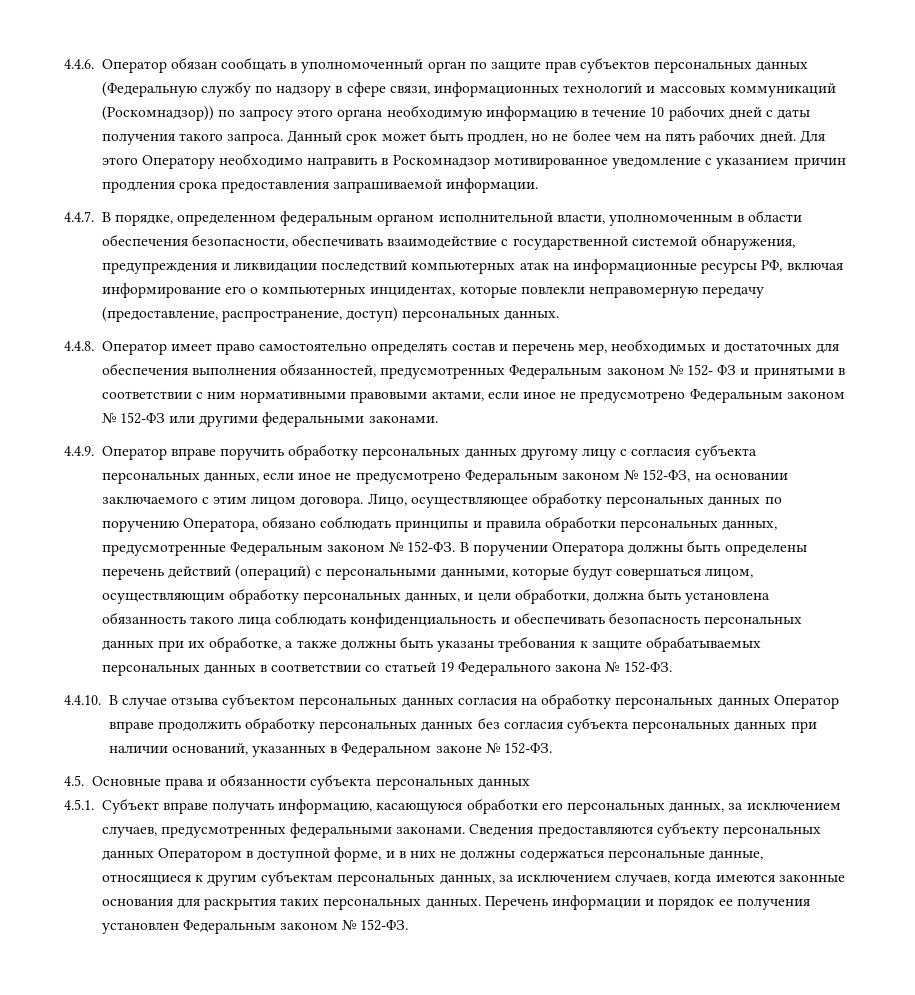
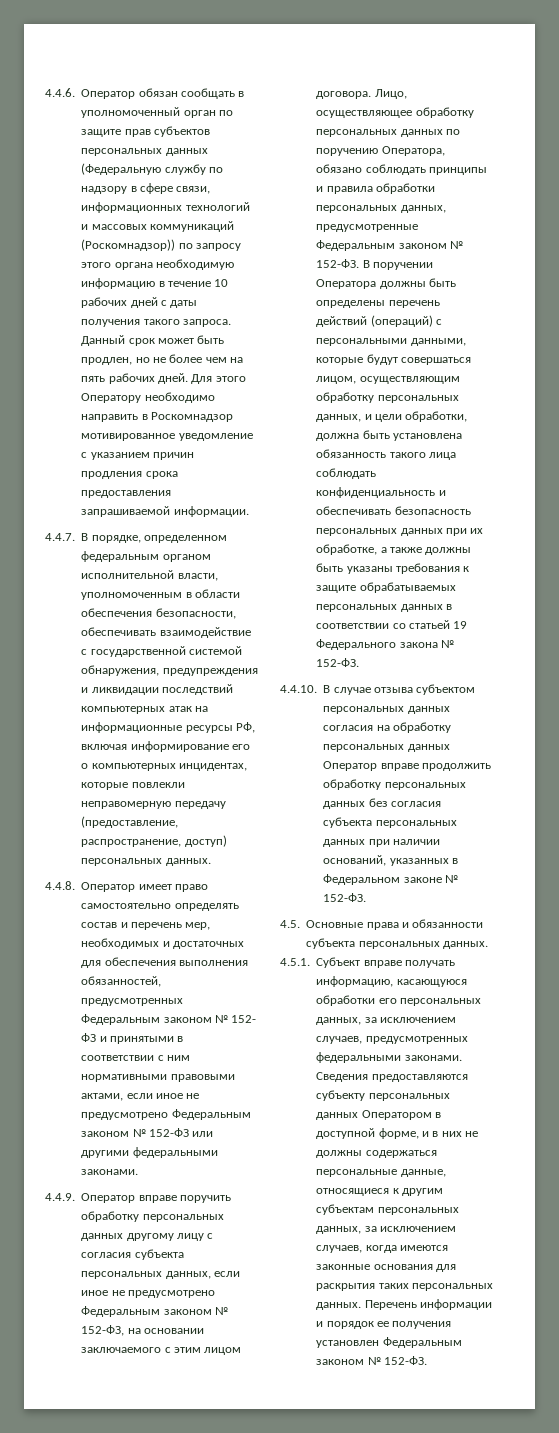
[477,779,530,789] данных -> [443,941,488,949] данных.

